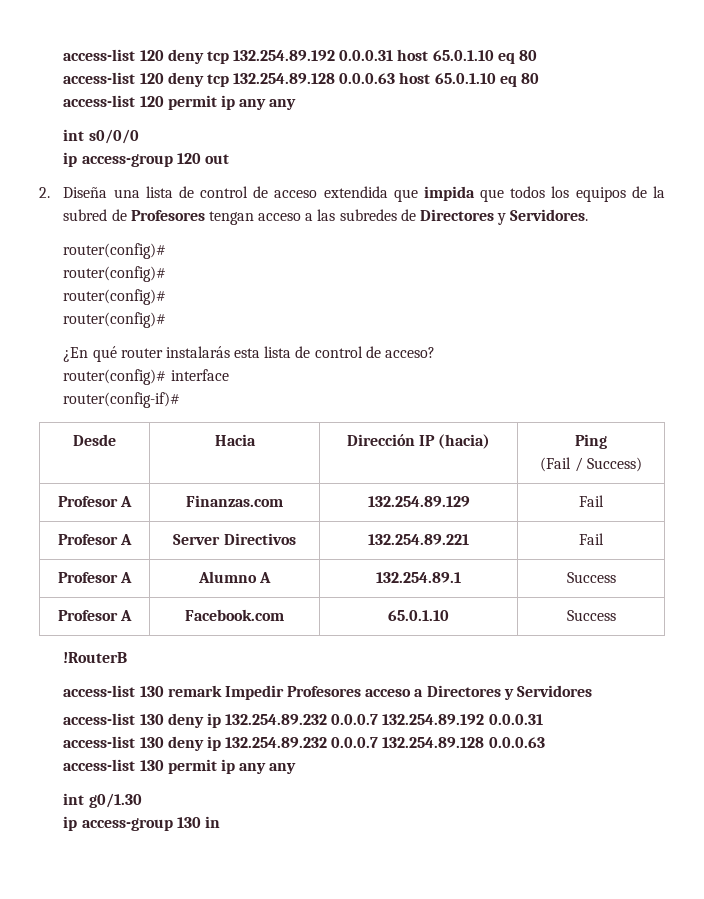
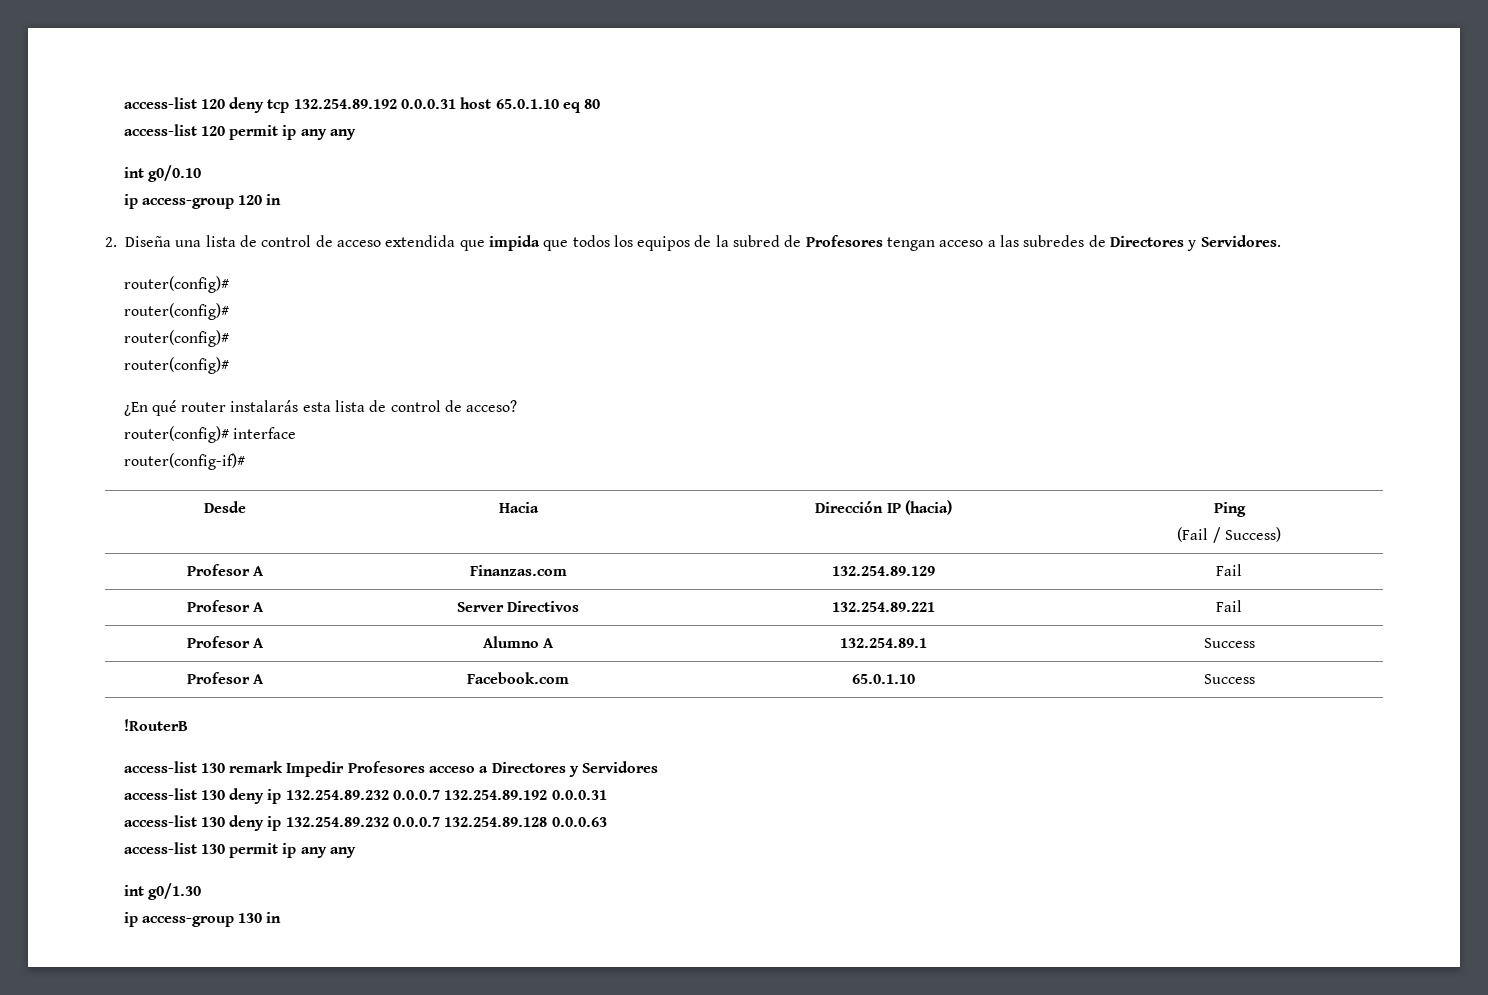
[63,72,540,87] // access-list 120 deny tcp 132.254.89.128 0.0.0.63 host 65.0.1.10 eq 80 -> (601, 104) none
[88,129,139,144] s0/0/0 -> [147,165,201,182] g0/0.10
[204,154,229,164] out -> [266,194,282,205] in

